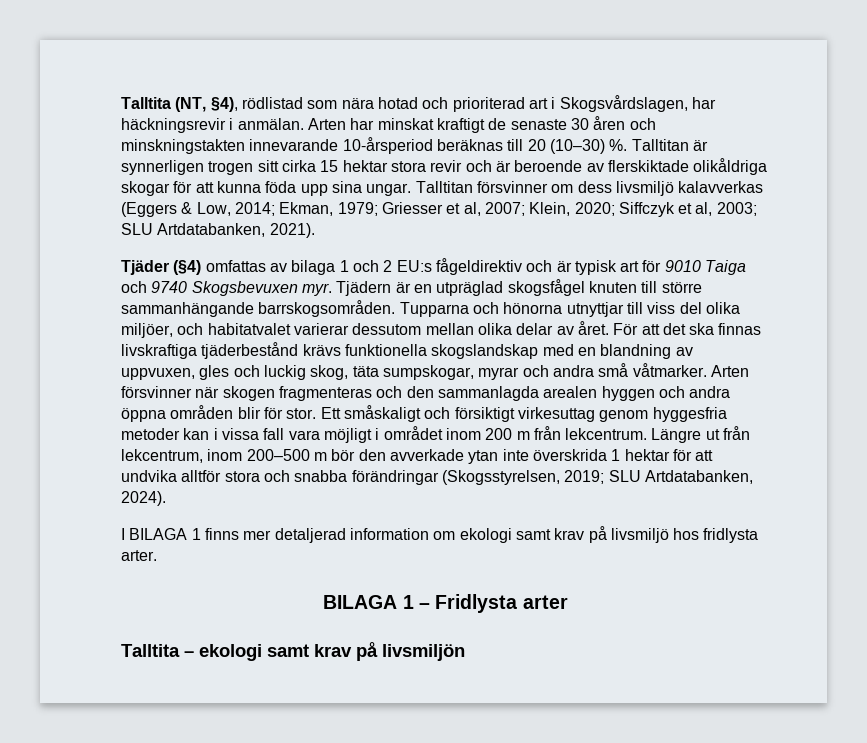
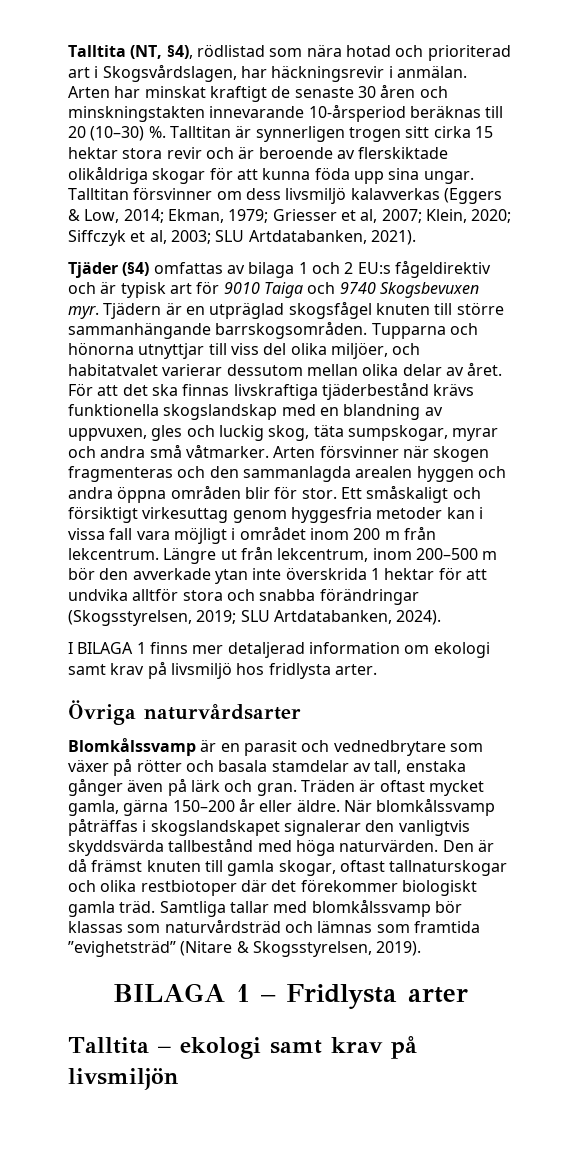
(157, 555) none -> [68,700,301,725] [68,738,483,756] [68,758,466,776] [68,778,484,796] [68,798,496,816] [68,818,470,836] [68,838,494,856] [68,858,508,876] [68,879,477,896] [68,899,462,917] [68,919,480,933] [68,940,422,957] // Övriga naturvårdsarter // Blomkålssvamp är en parasit och vednedbrytare som växer på rötter och basala stamdelar av tall, enstaka gånger även på lärk och gran. Träden är oftast mycket gamla, gärna 150–200 år eller äldre. När blomkålssvamp påträffas i skogslandskapet signalerar den vanligtvis skyddsvärda tallbestånd med höga naturvärden. Den är då främst knuten till gamla skogar, oftast tallnaturskogar och olika restbiotoper där det förekommer biologiskt gamla träd. Samtliga tallar med blomkålssvamp bör klassas som naturvårdsträd och lämnas som framtida ”evighetsträd” (Nitare & Skogsstyrelsen, 2019).

